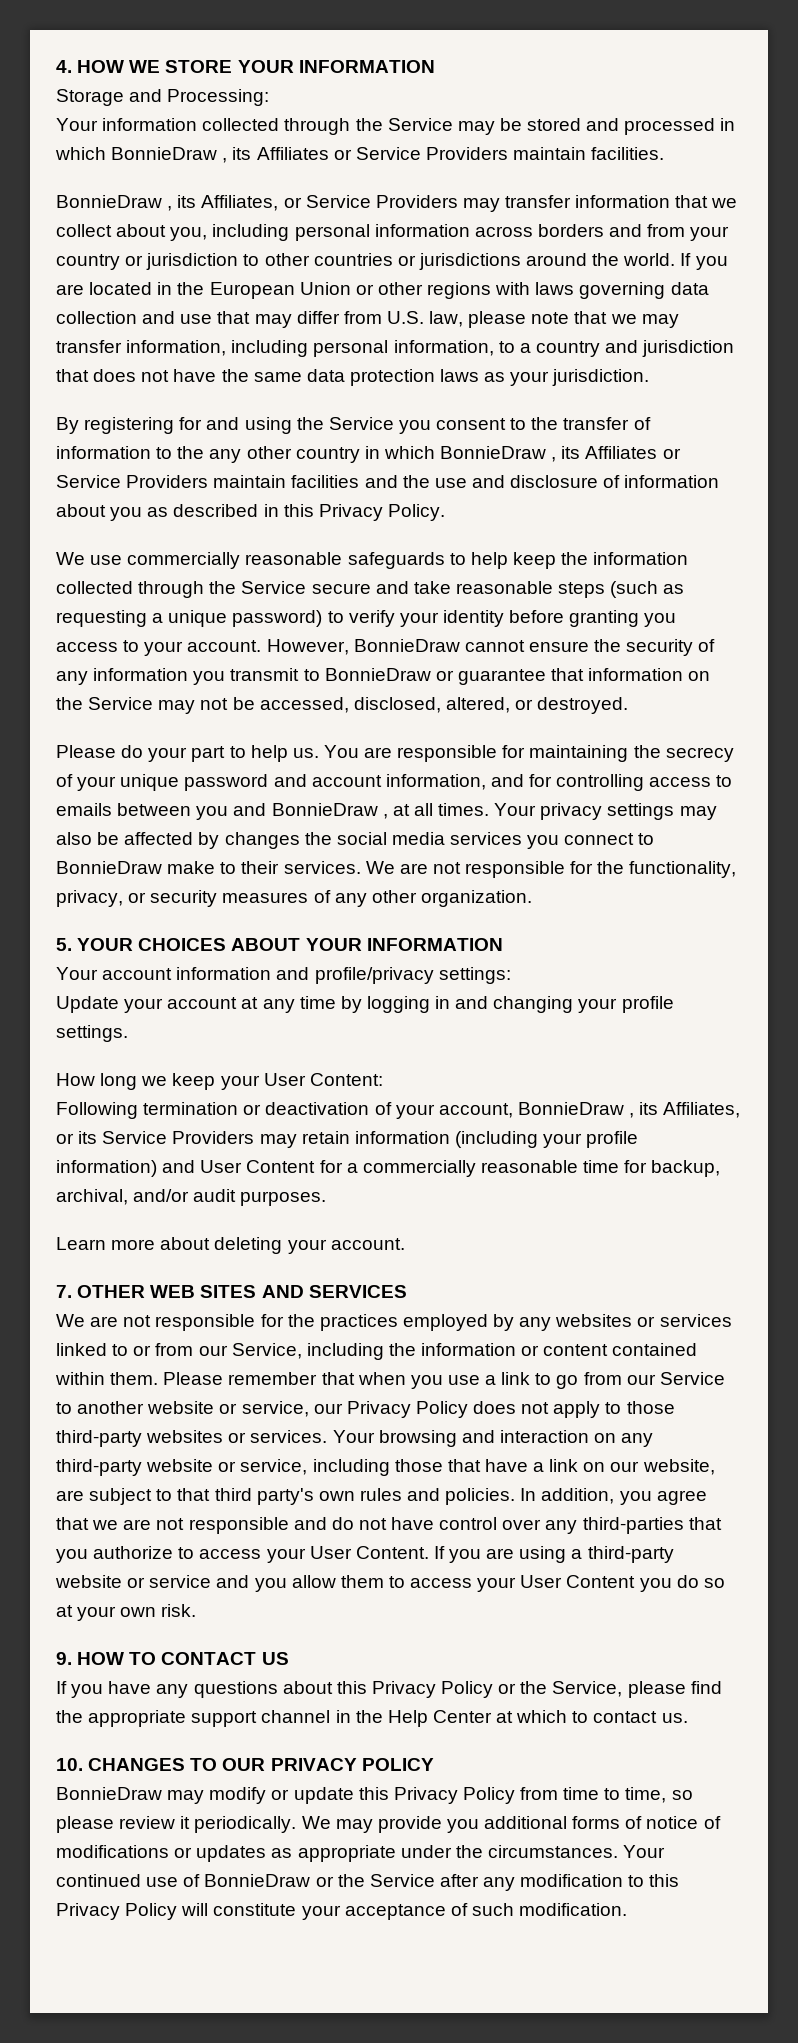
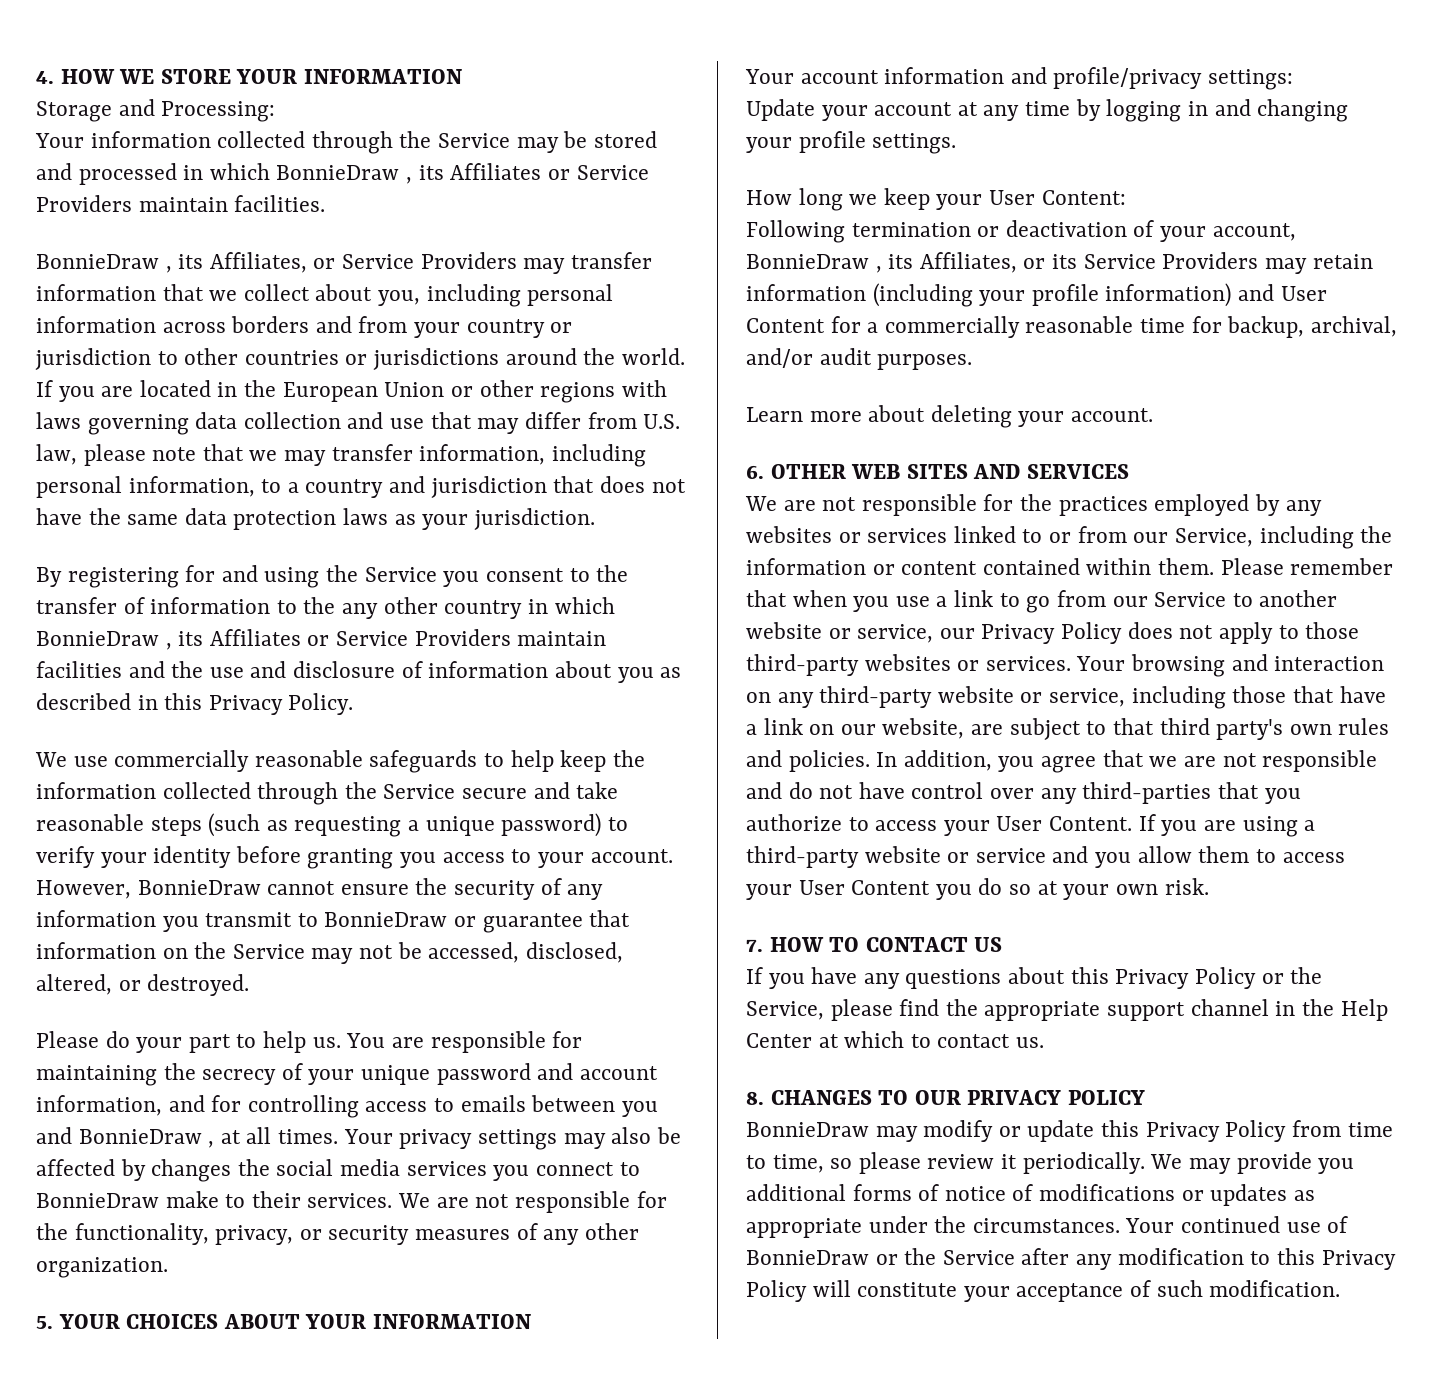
[56,1285,72,1298] 7. -> [746,465,764,479] 6.
[56,1652,72,1665] 9. -> [746,939,763,952] 7.
[56,1758,83,1771] 10. -> [746,1091,764,1105] 8.

